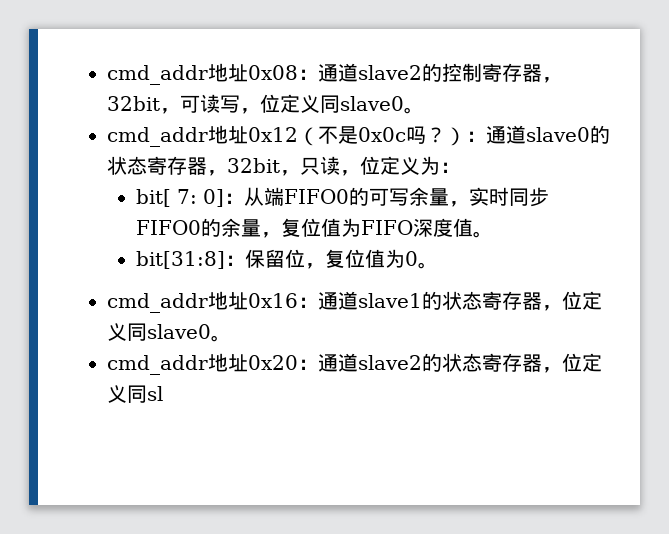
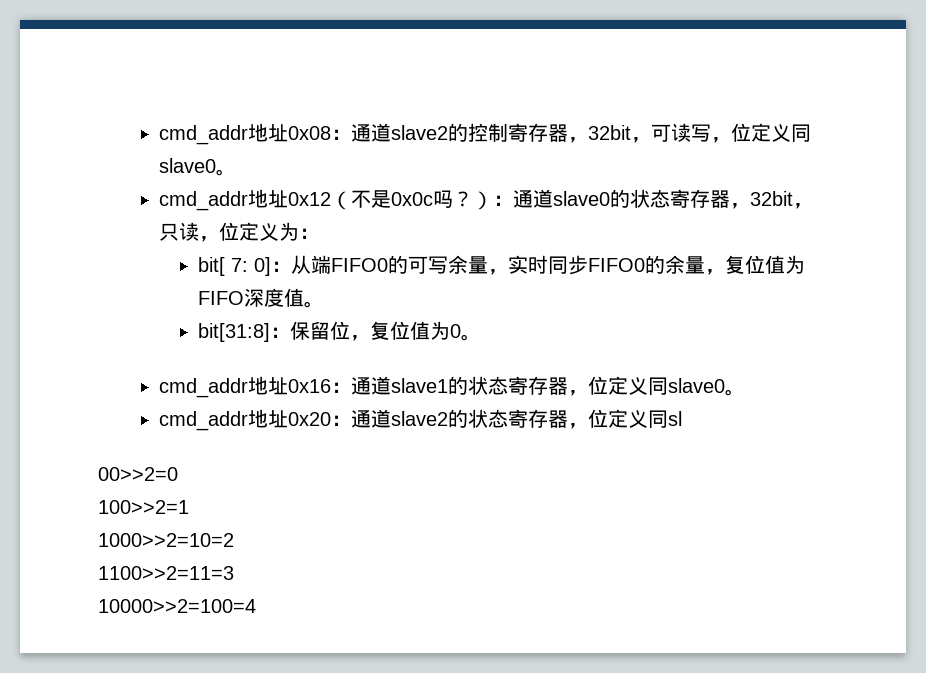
(164, 393) none -> [98,467,178,481] [98,500,189,514] [98,533,234,547] [98,566,234,580] [98,599,256,613] // 00>>2=0 // 100>>2=1 // 1000>>2=10=2 // 1100>>2=11=3 // 10000>>2=100=4

